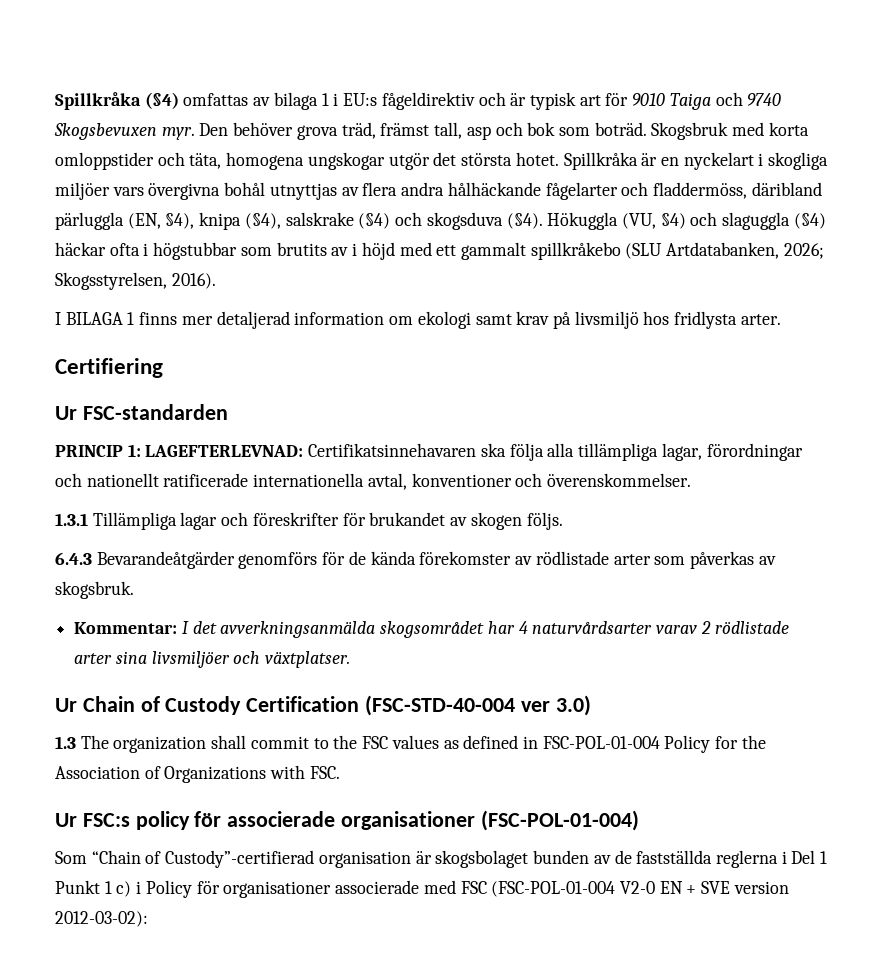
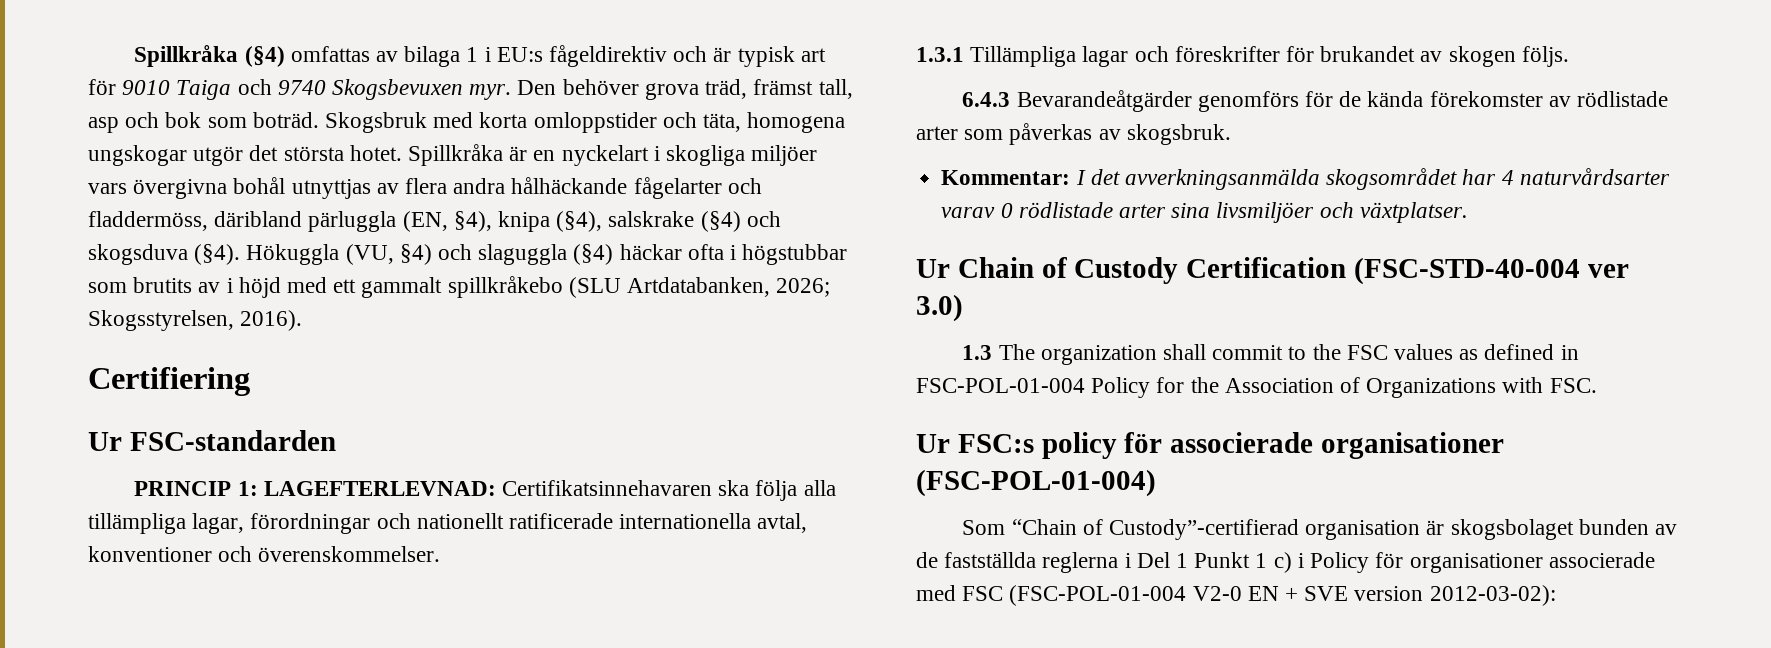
[55,311,781,329] // I BILAGA 1 finns mer detaljerad information om ekologi samt krav på livsmiljö hos fridlysta arter. -> (303, 320) none
[700,621,711,634] 2 -> [1000,203,1013,218] 0

